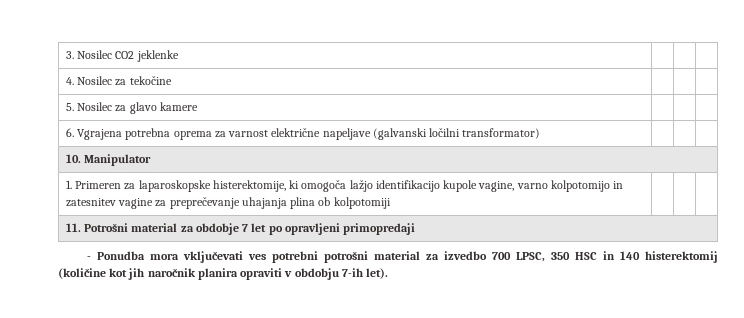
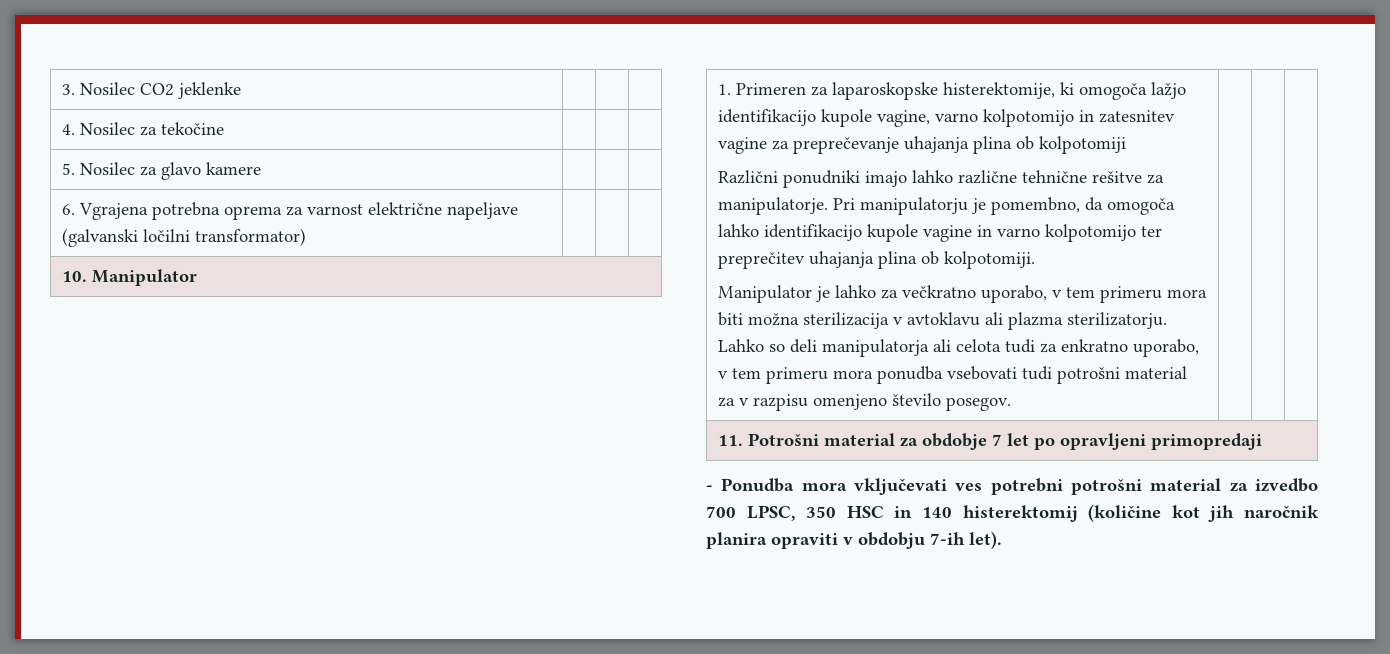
(391, 203) none -> [717,170,1164,188] [717,197,1175,215] [717,224,1162,242] [717,251,1035,269] [717,285,1207,303] [717,312,1167,330] [717,339,1199,357] [717,366,1187,384] [717,393,1011,411] // Različni ponudniki imajo lahko različne tehnične rešitve za manipulatorje. Pri manipulatorju je pomembno, da omogoča lahko identifikacijo kupole vagine in varno kolpotomijo ter preprečitev uhajanja plina ob kolpotomiji. // Manipulator je lahko za večkratno uporabo, v tem primeru mora biti možna sterilizacija v avtoklavu ali plazma sterilizatorju. Lahko so deli manipulatorja ali celota tudi za enkratno uporabo, v tem primeru mora ponudba vsebovati tudi potrošni material za v razpisu omenjeno število posegov.

